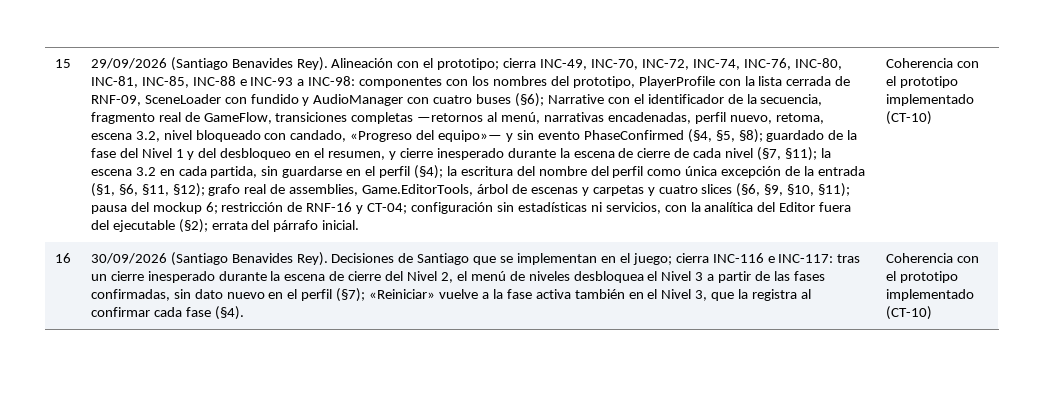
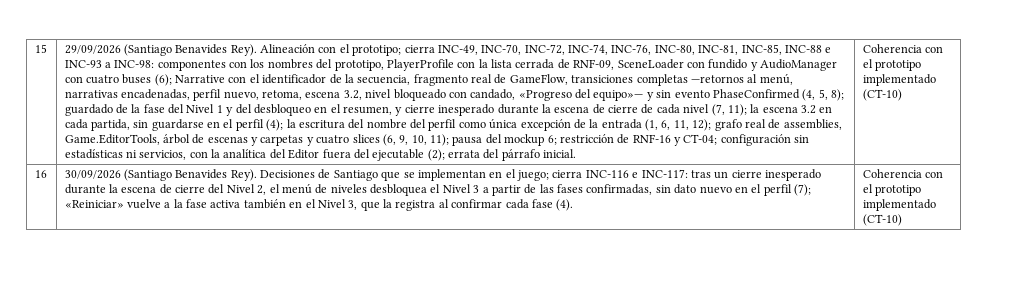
[515,93,545,107] (§6); -> [154,74,172,86] (6);
[687,129,763,143] (§4, §5, §8); -> [802,89,845,101] (4, 5, 8);
[757,147,817,161] (§7, §11); -> [711,104,747,116] (7, 11);
[413,165,443,179] (§4); -> [266,119,284,131] (4);
[90,183,205,197] (§1, §6, §11, §12); -> [645,119,712,131] (1, 6, 11, 12);
[736,183,851,197] (§6, §9, §10, §11); -> [382,134,450,146] (6, 9, 10, 11);
[178,219,208,233] (§2); -> [427,149,445,161] (2);
[336,288,366,302] (§7); -> [794,184,812,196] (7);
[214,306,244,320] (§4). -> [556,199,574,211] (4).

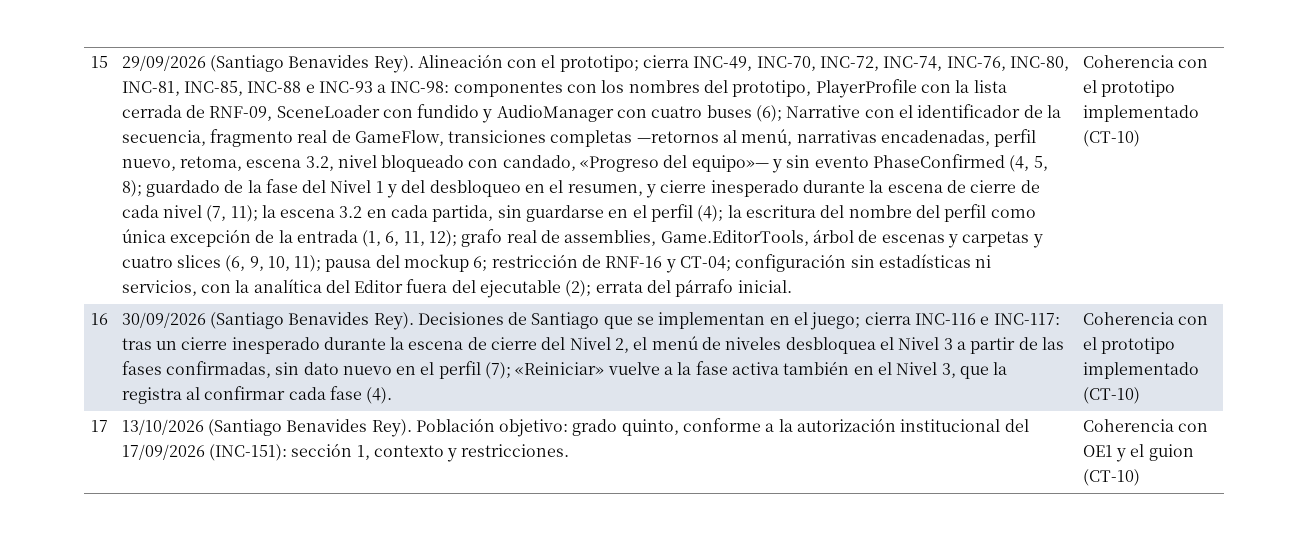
(902, 220) none -> [90,420,108,432] [121,418,1029,437] [121,443,570,462] [1082,419,1208,432] [1082,444,1194,462] [1082,469,1140,486] // 17 | 13/10/2026 (Santiago Benavides Rey). Población objetivo: grado quinto, conforme a la autorización institucional del 17/09/2026 (INC-151): sección 1, contexto y restricciones. | Coherencia con OE1 y el guion (CT-10)

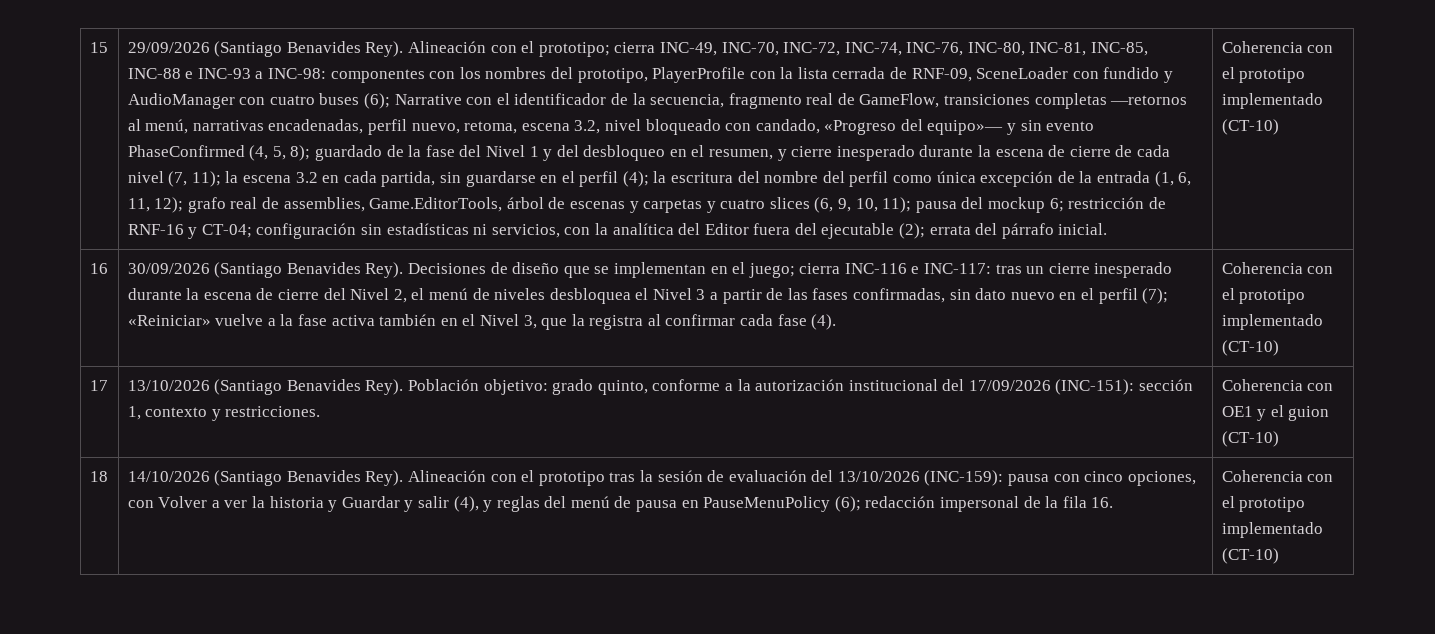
[531,312,600,329] Santiago -> [512,262,560,274] diseño
(1140, 477) none -> [89,471,108,482] [127,470,1196,486] [127,496,1114,512] [1221,470,1334,482] [1221,496,1306,512] [1221,522,1323,538] [1221,548,1279,564] // 18 | 14/10/2026 (Santiago Benavides Rey). Alineación con el prototipo tras la sesión de evaluación del 13/10/2026 (INC-159): pausa con cinco opciones, con Volver a ver la historia y Guardar y salir (4), y reglas del menú de pausa en PauseMenuPolicy (6); redacción impersonal de la fila 16. | Coherencia con el prototipo implementado (CT-10)

